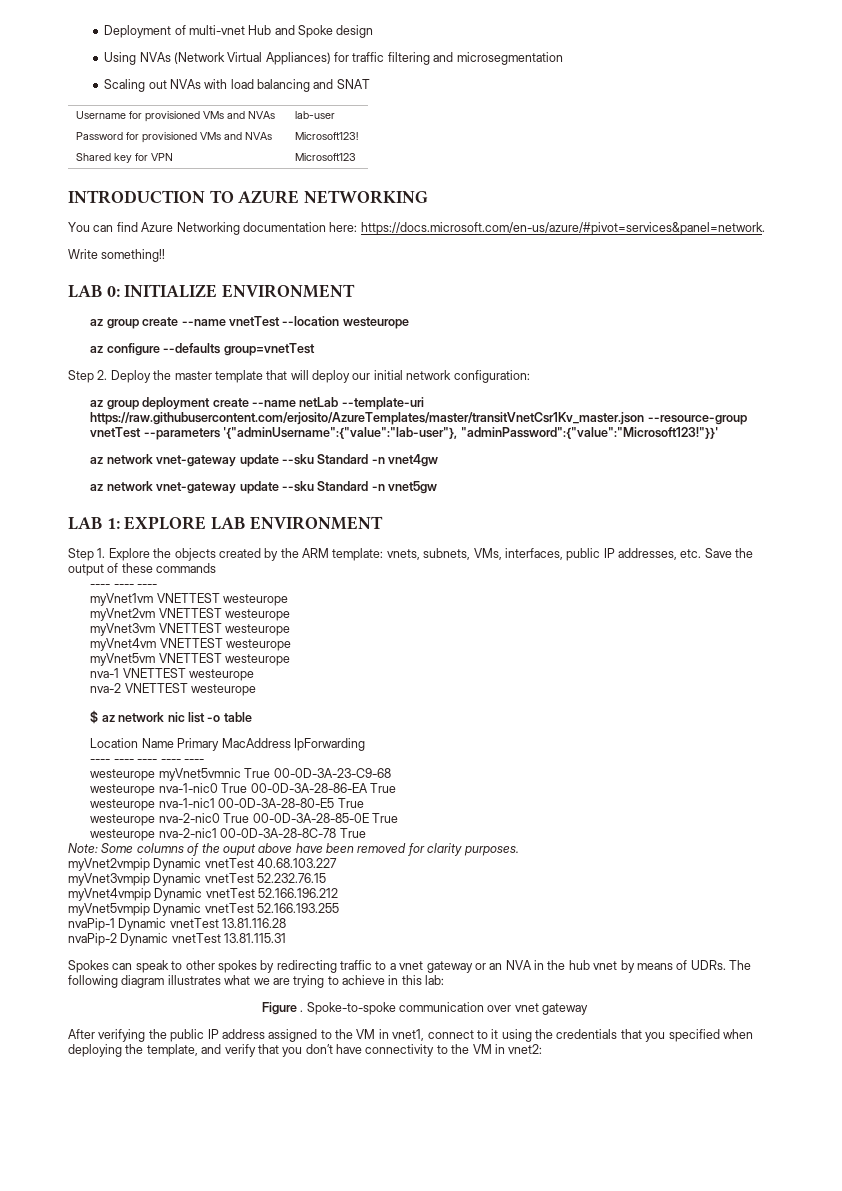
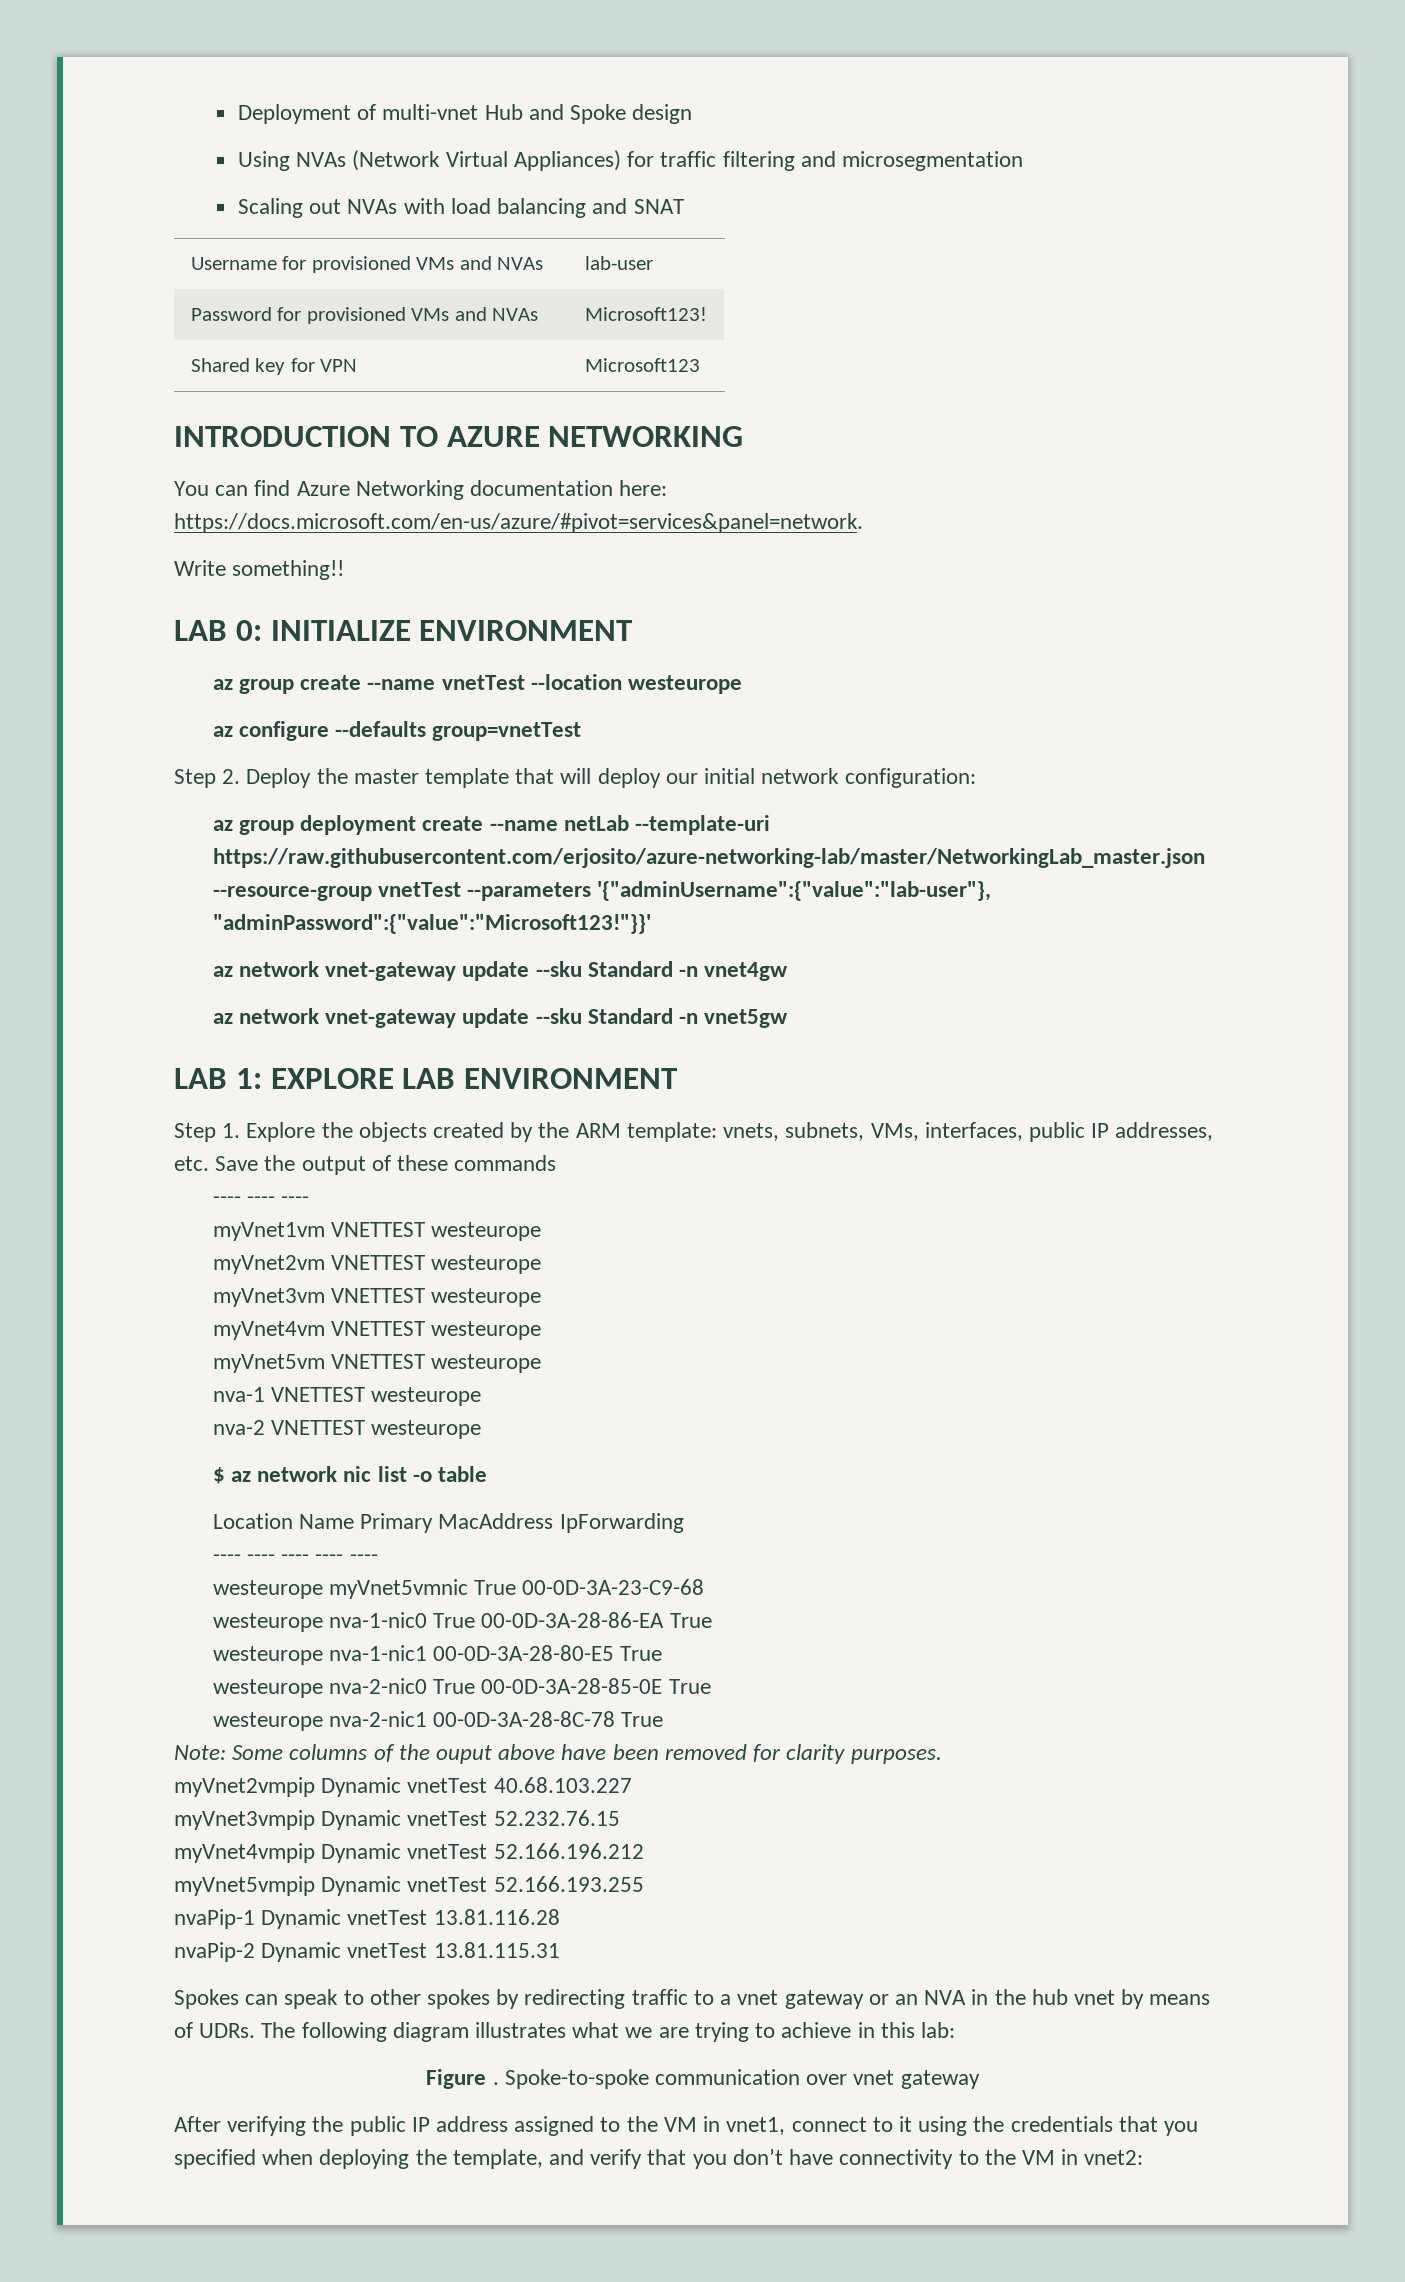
[90,412,645,425] https://raw.githubusercontent.com/erjosito/AzureTemplates/master/transitVnetCsr1Kv_master.json -> [212,848,1205,868] https://raw.githubusercontent.com/erjosito/azure-networking-lab/master/NetworkingLab_master.json

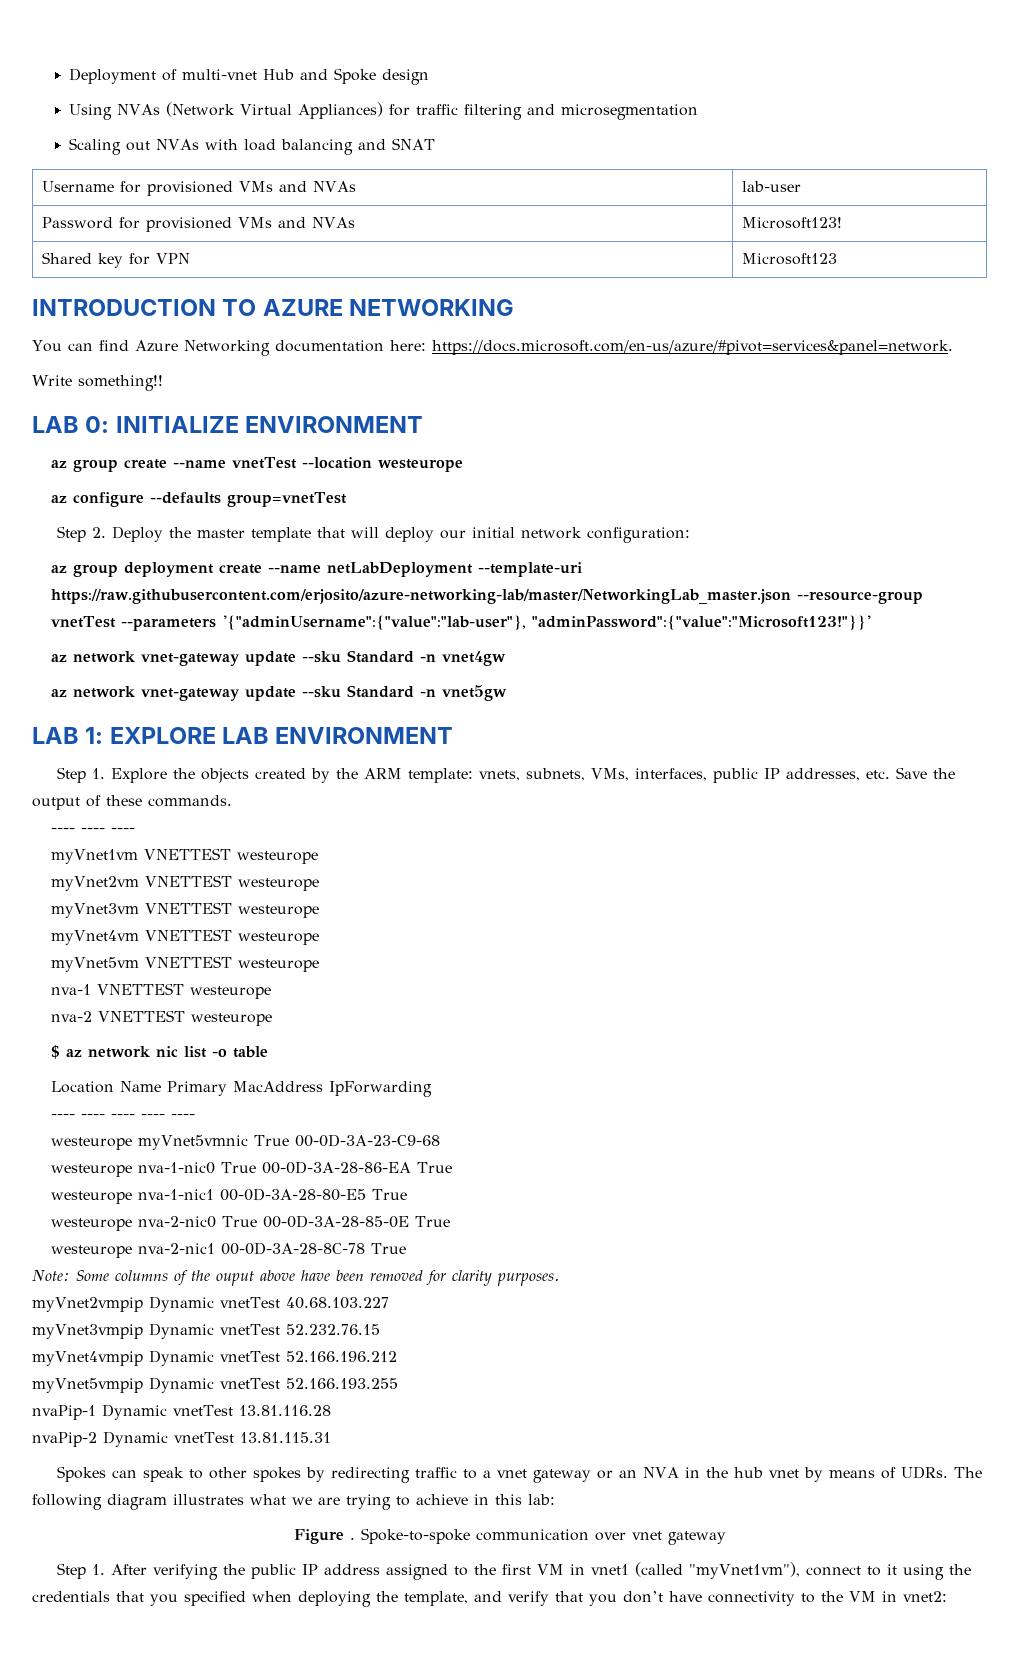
[563,815,629,831] netLab -> [327,562,474,577] netLabDeployment
[454,1155,557,1171] commands -> [148,795,232,807] commands.
(980, 2079) none -> [57,1563,106,1579] Step 1.
[663,2116,786,2135] VM in vnet1, -> [502,1562,801,1579] first VM in vnet1 (called "myVnet1vm"),

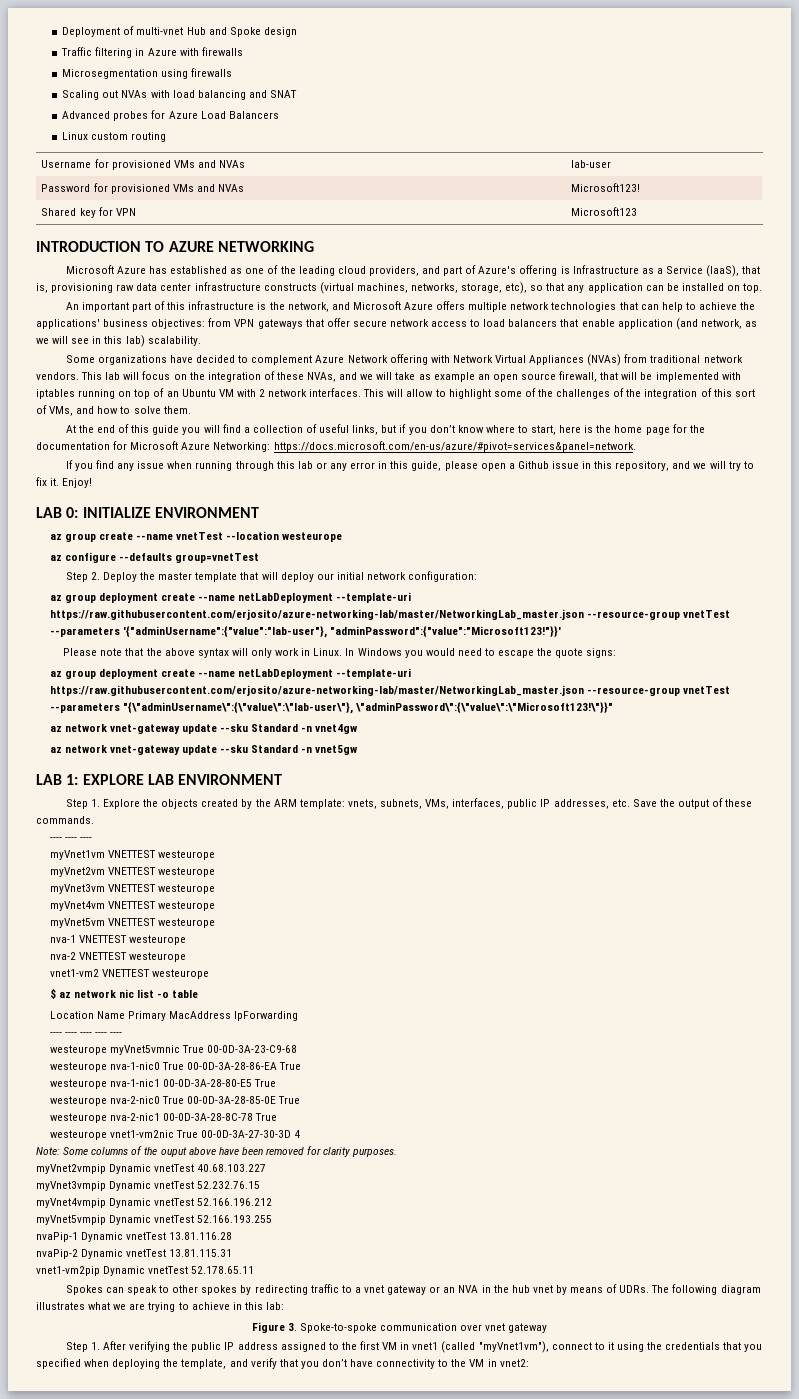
[69,102,698,120] Using NVAs (Network Virtual Appliances) for traffic filtering and microsegmentation -> [61,47,243,58] [62,68,233,79] Traffic filtering in Azure with firewalls // Microsegmentation using firewalls
(435, 144) none -> [62,110,279,121] [62,132,167,142] // Advanced probes for Azure Load Balancers // Linux custom routing
[32,340,953,356] [32,375,163,391] You can find Azure Networking documentation here: https://docs.microsoft.com/en-us/azure/#pivot=services&panel=network. // Write something!! -> [65,265,761,277] [36,282,763,294] [65,301,756,312] [36,318,757,330] [36,335,201,347] [65,354,743,366] [36,371,741,382] [36,388,755,399] [36,405,191,416] [65,424,705,435] [36,441,636,452] [65,460,754,471] [36,477,93,488] Microsoft Azure has established as one of the leading cloud providers, and part of Azure's offering is Infrastructure as a Service (IaaS), that is, provisioning raw data center infrastructure constructs (virtual machines, networks, storage, etc), so that any application can be installed on top. // An important part of this infrastructure is the network, and Microsoft Azure offers multiple network technologies that can help to achieve the applications' business objectives: from VPN gateways that offer secure network access to load balancers that enable application (and network, as we will see in this lab) scalability. // Some organizations have decided to complement Azure Network offering with Network Virtual Appliances (NVAs) from traditional network vendors. This lab will focus on the integration of these NVAs, and we will take as example an open source firewall, that will be implemented with iptables running on top of an Ubuntu VM with 2 network interfaces. This will allow to highlight some of the challenges of the integration of this sort of VMs, and how to solve them. // At the end of this guide you will find a collection of useful links, but if you don’t know where to start, here is the home page for the documentation for Microsoft Azure Networking: https://docs.microsoft.com/en-us/azure/#pivot=services&panel=network. // If you find any issue when running through this lab or any error in this guide, please open a Github issue in this repository, and we will try to fix it. Enjoy!
(872, 622) none -> [63,648,617,658] [49,668,412,679] [49,685,730,696] [49,702,613,714] // Please note that the above syntax will only work in Linux. In Windows you would need to escape the quote signs: // az group deployment create --name netLabDeployment --template-uri https://raw.githubusercontent.com/erjosito/azure-networking-lab/master/NetworkingLab_master.json --resource-group vnetTest --parameters "{\"adminUsername\":{\"value\":\"lab-user\"}, \"adminPassword\":{\"value\":\"Microsoft123!\"}}"
(273, 1019) none -> [49,969,209,979] // vnet1-vm2 VNETTEST westeurope
(407, 1248) none -> [49,1130,301,1140] // westeurope vnet1-vm2nic True 00-0D-3A-27-30-3D 4
(331, 1437) none -> [36,1266,255,1276] // vnet1-vm2pip Dynamic vnetTest 52.178.65.11
[349,1537,355,1540] . -> [287,1323,297,1331] 3.

